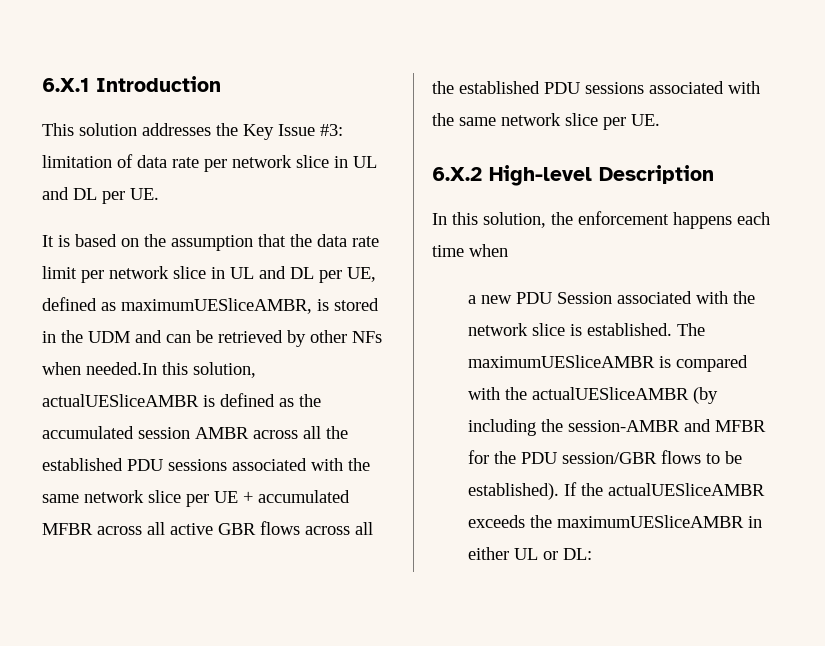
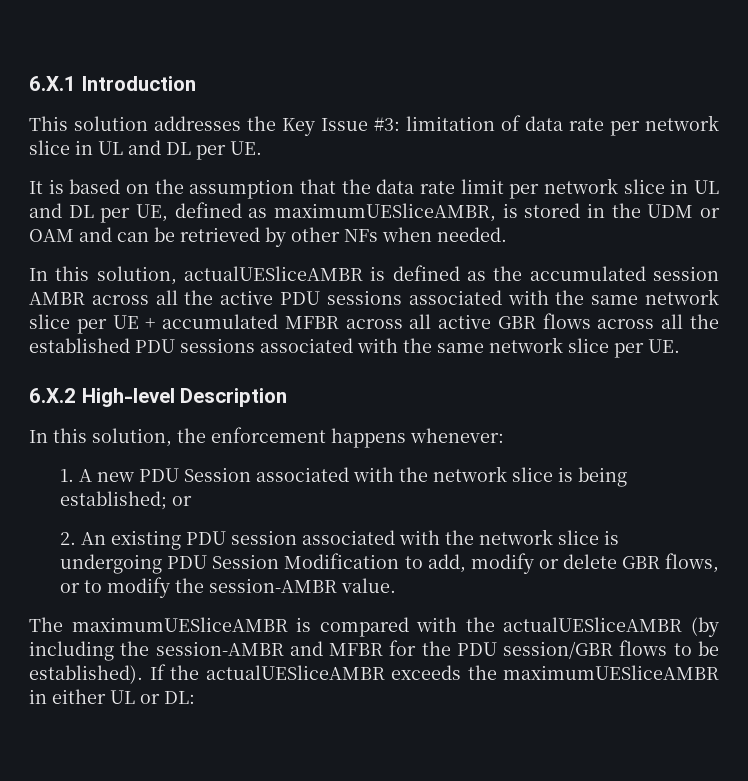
(130, 337) none -> [699,208,720,218] [29,229,74,242] or OAM
[86,362,157,375] needed.In -> [437,227,507,242] [29,268,48,281] needed. // In
[42,458,123,471] established -> [220,290,274,305] active
[737,212,770,225] [432,244,508,257] [468,295,477,304] each time when // a -> [410,428,504,443] [60,469,93,482] whenever: // 1. A
[587,323,673,336] established. -> [578,467,628,487] [60,491,193,510] [60,529,620,550] [60,553,719,574] [60,577,397,598] being established; or // 2. An existing PDU session associated with the network slice is undergoing PDU Session Modification to add, modify or delete GBR flows, or to modify the session-AMBR value. //

